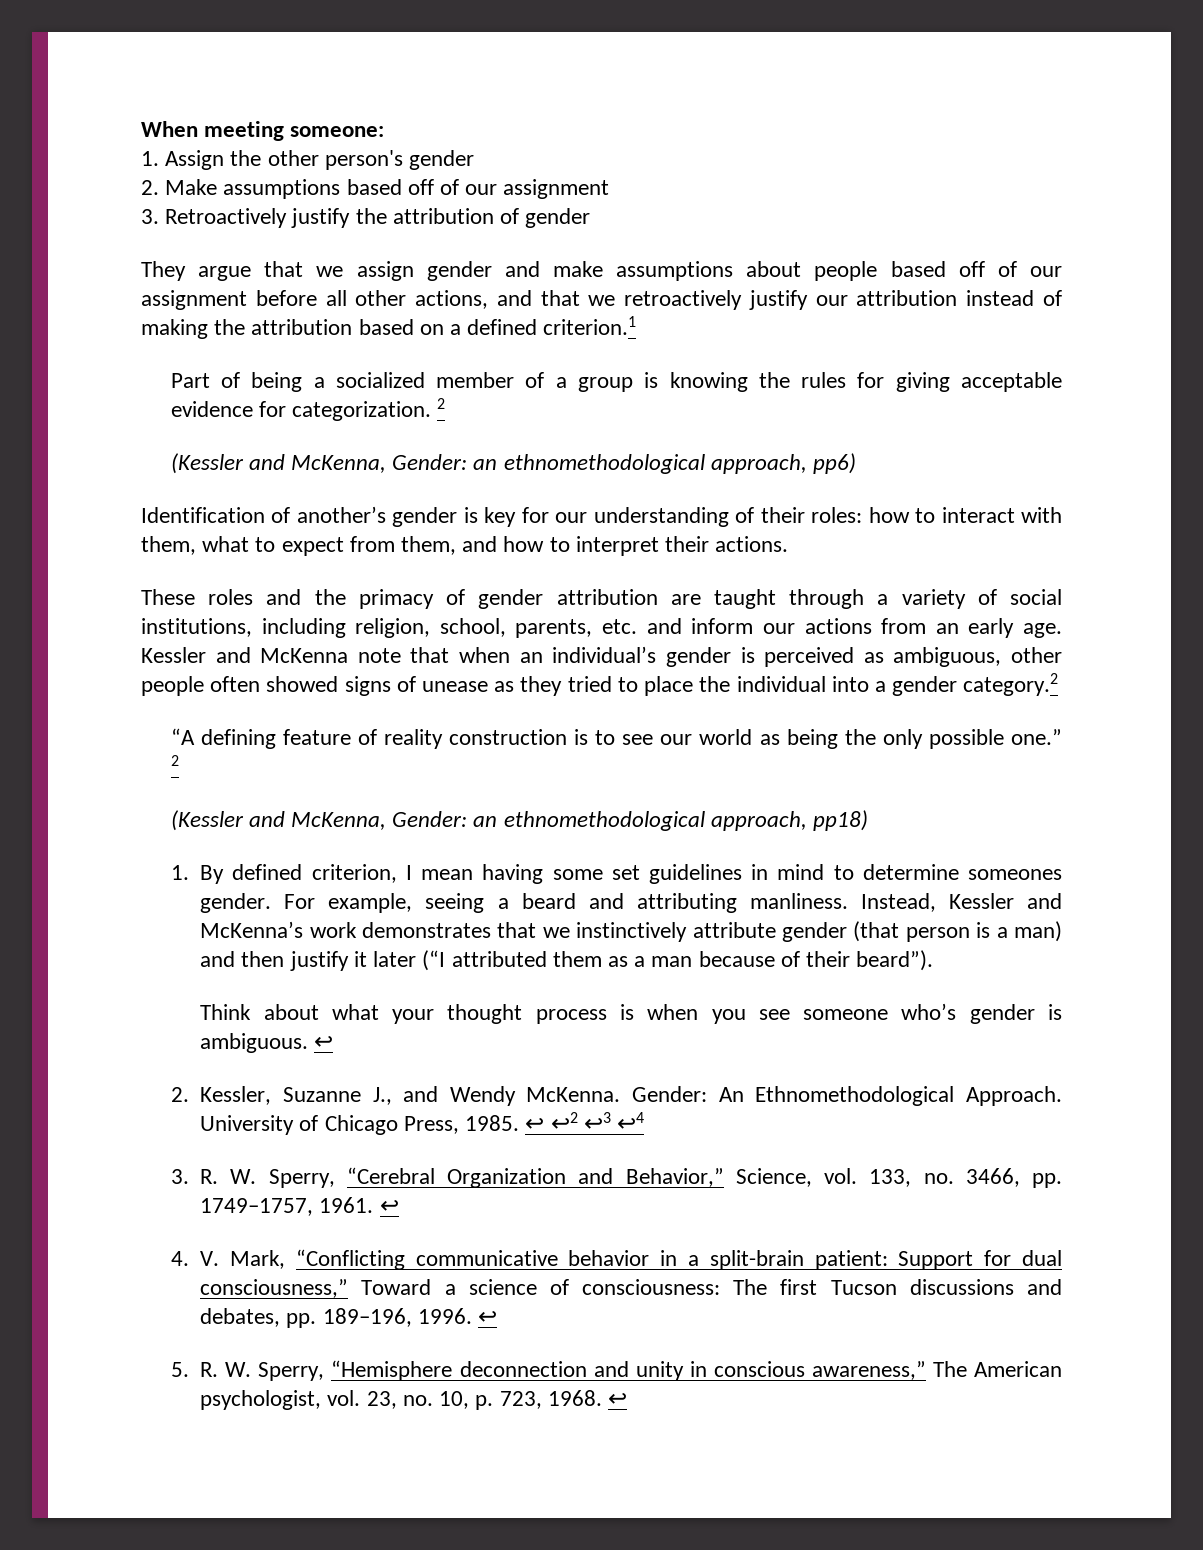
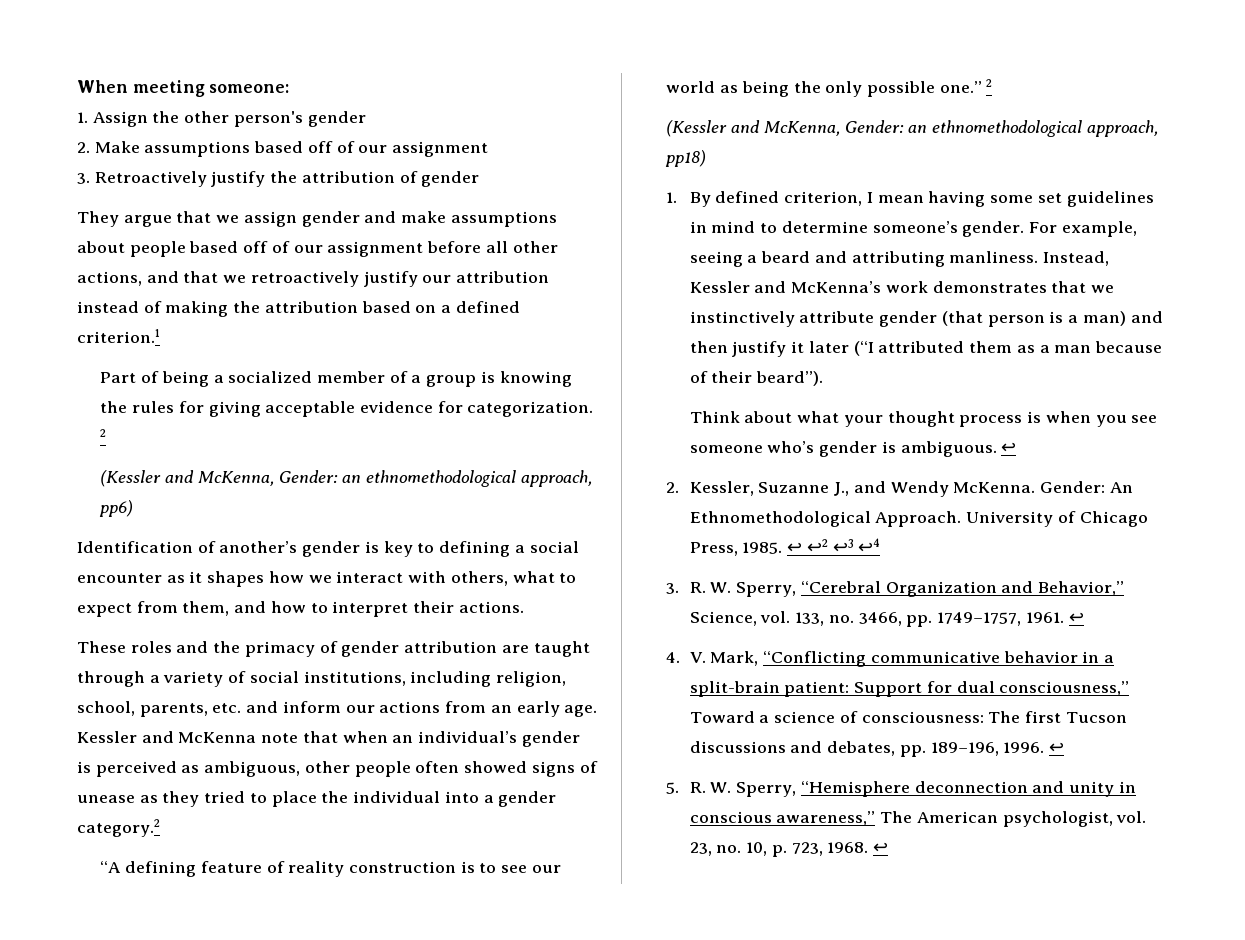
[521,507,936,527] for our understanding of their roles: how to -> [417,541,579,557] [77,571,332,587] to defining a social encounter as it shapes how we
[141,536,196,555] them, -> [450,571,508,586] others,
[968,869,1062,880] someones -> [872,221,958,233] someone’s

